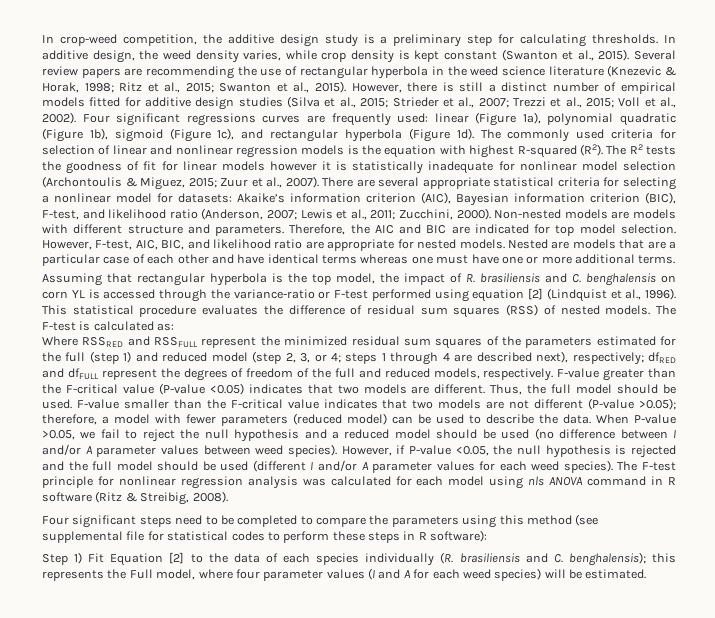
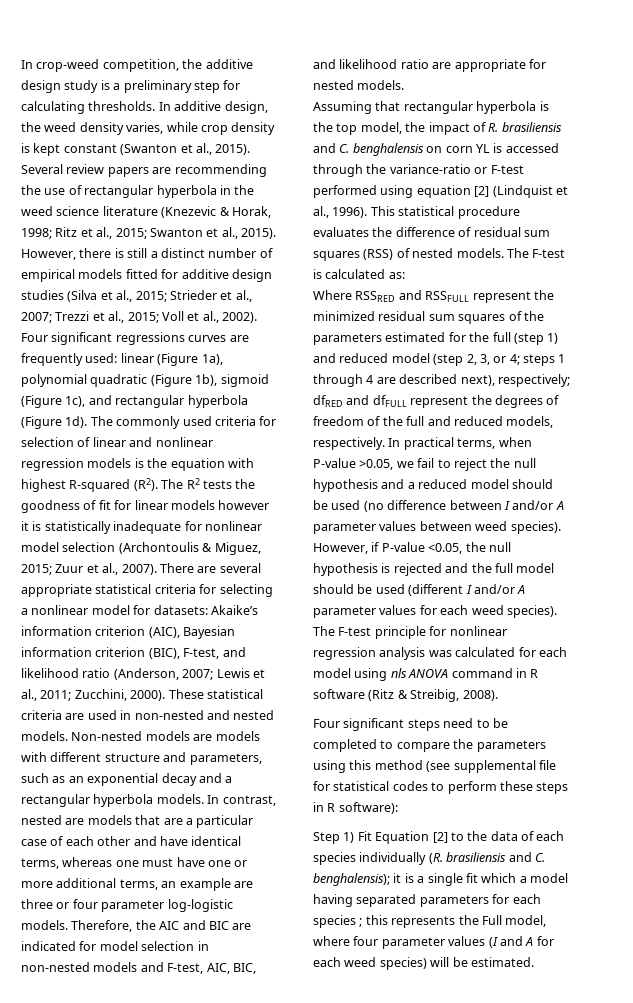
(491, 214) none -> [168,689,263,699] [21,710,275,720] [21,731,68,741] These statistical criteria are used in non-nested and nested models.
[215,224,676,236] [42,239,548,251] parameters. Therefore, the AIC and BIC are indicated for top model selection. However, F-test, AIC, BIC, and likelihood ratio are appropriate for nested models. Nested -> [189,753,262,765] [21,773,233,786] [21,794,276,807] [21,815,62,825] parameters, such as an exponential decay and a rectangular hyperbola models. In contrast, nested
[322,255,357,264] terms -> [21,858,59,869] terms,
[638,255,676,264] terms. -> [119,878,253,891] [21,899,233,912] [21,920,252,932] [21,941,209,951] [21,962,256,974] [313,59,546,72] [313,80,405,90] terms, an example are three or four parameter log-logistic models. Therefore, the AIC and BIC are indicated for model selection in non-nested models and F-test, AIC, BIC, and likelihood ratio are appropriate for nested models.
[557,368,676,381] [42,383,676,395] [42,398,676,410] [42,413,629,426] F-value greater than the F-critical value (P-value <0.05) indicates that two models are different. Thus, the full model should be used. F-value smaller than the F-critical value indicates that two models are not different (P-value >0.05); therefore, a model with fewer parameters (reduced model) can be used to describe the data. When -> [388,437,532,450] In practical terms, when
(646, 559) none -> [393,873,568,886] [313,894,541,907] [313,915,363,928] it is a single fit which a model having separated parameters for each species ;

